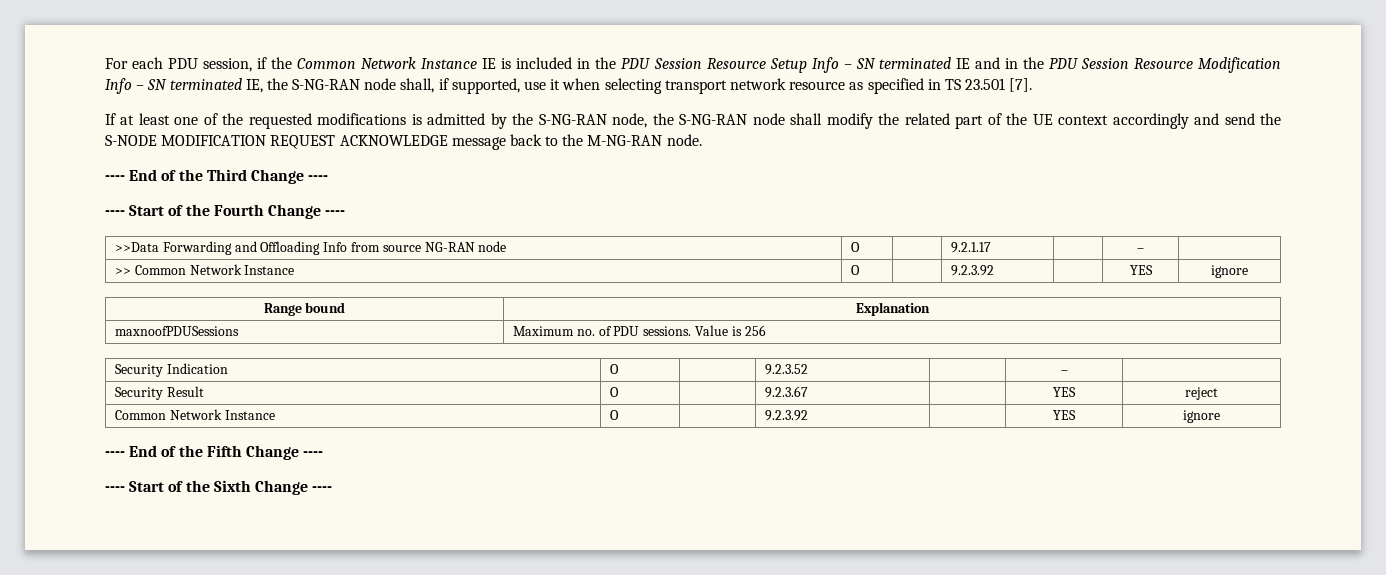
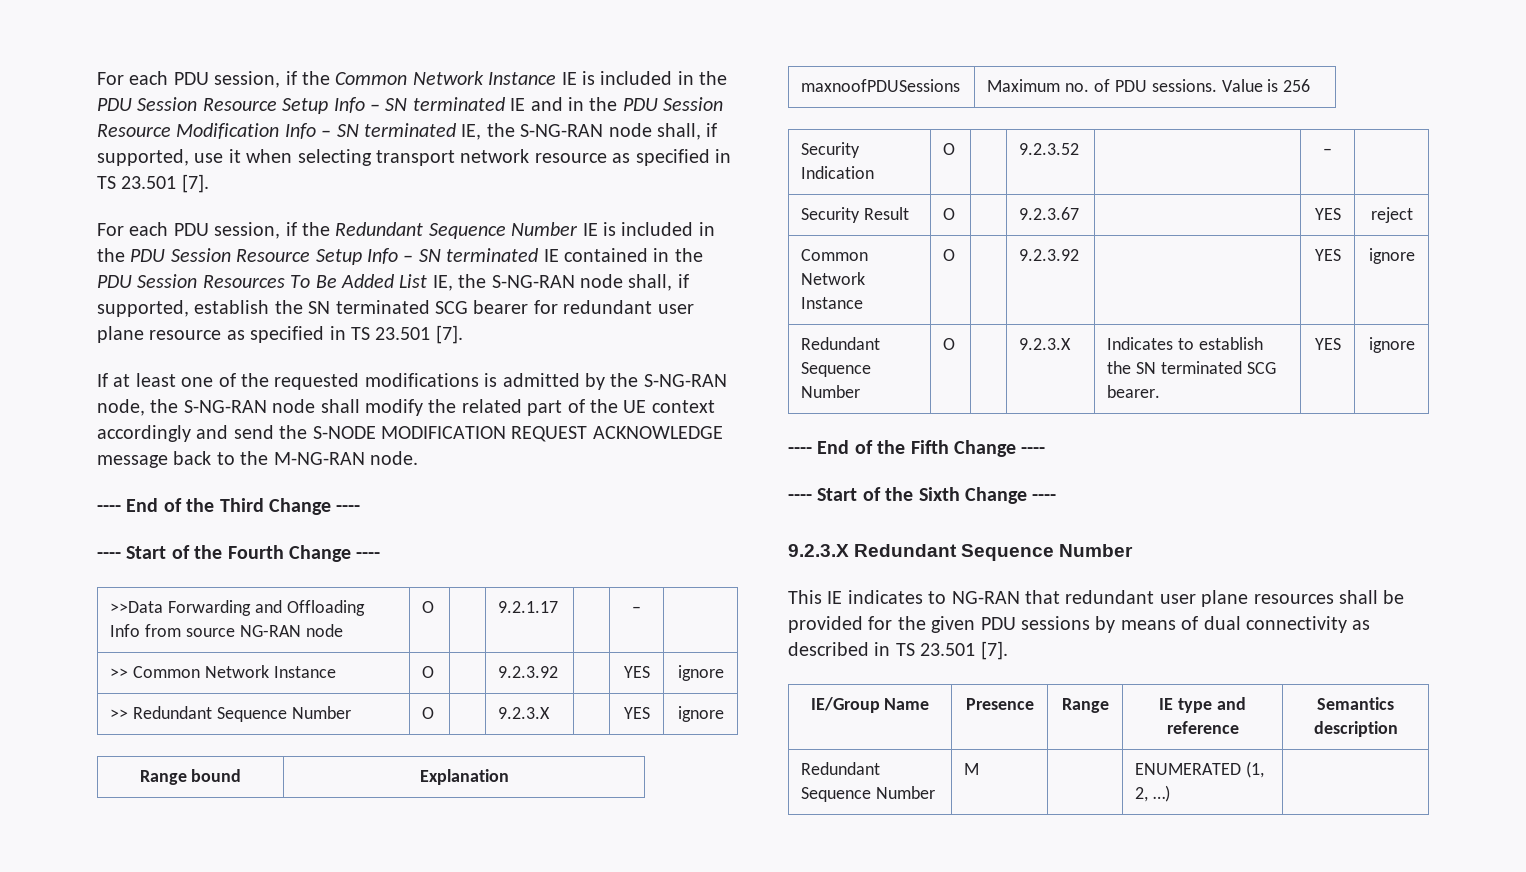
(1033, 85) none -> [97,222,715,239] [97,248,703,265] [97,274,689,291] [97,300,694,317] [97,325,463,344] // For each PDU session, if the Redundant Sequence Number IE is included in the PDU Session Resource Setup Info – SN terminated IE contained in the PDU Session Resources To Be Added List IE, the S-NG-RAN node shall, if supported, establish the SN terminated SCG bearer for redundant user plane resource as specified in TS 23.501 [7].
(1248, 271) none -> [110,706,351,722] [422,707,435,719] [498,707,551,719] [623,707,650,719] [677,706,724,722] // >> Redundant Sequence Number | O | | 9.2.3.X | | YES | ignore
(1220, 416) none -> [801,337,881,350] [801,362,872,377] [801,385,861,398] [943,338,956,350] [1019,338,1072,350] [1107,337,1263,350] [1107,361,1276,374] [1107,385,1161,398] [1314,338,1341,350] [1368,337,1415,353] // Redundant Sequence Number | O | | 9.2.3.X | Indicates to establish the SN terminated SCG bearer. | YES | ignore
(333, 489) none -> [788,544,1134,561] [788,590,1405,607] [788,616,1371,633] [788,641,1008,660] [810,697,930,713] [965,698,1034,710] [1061,698,1109,713] [1159,697,1246,713] [1166,721,1239,734] [1317,697,1394,710] [1313,721,1398,737] [801,762,881,775] [801,786,936,802] [964,763,980,775] [1135,761,1265,778] [1135,785,1171,802] // 9.2.3.X Redundant Sequence Number // This IE indicates to NG-RAN that redundant user plane resources shall be provided for the given PDU sessions by means of dual connectivity as described in TS 23.501 [7]. // IE/Group Name | Presence | Range | IE type and reference | Semantics description // Redundant Sequence Number | M | | ENUMERATED (1, 2, …) |

